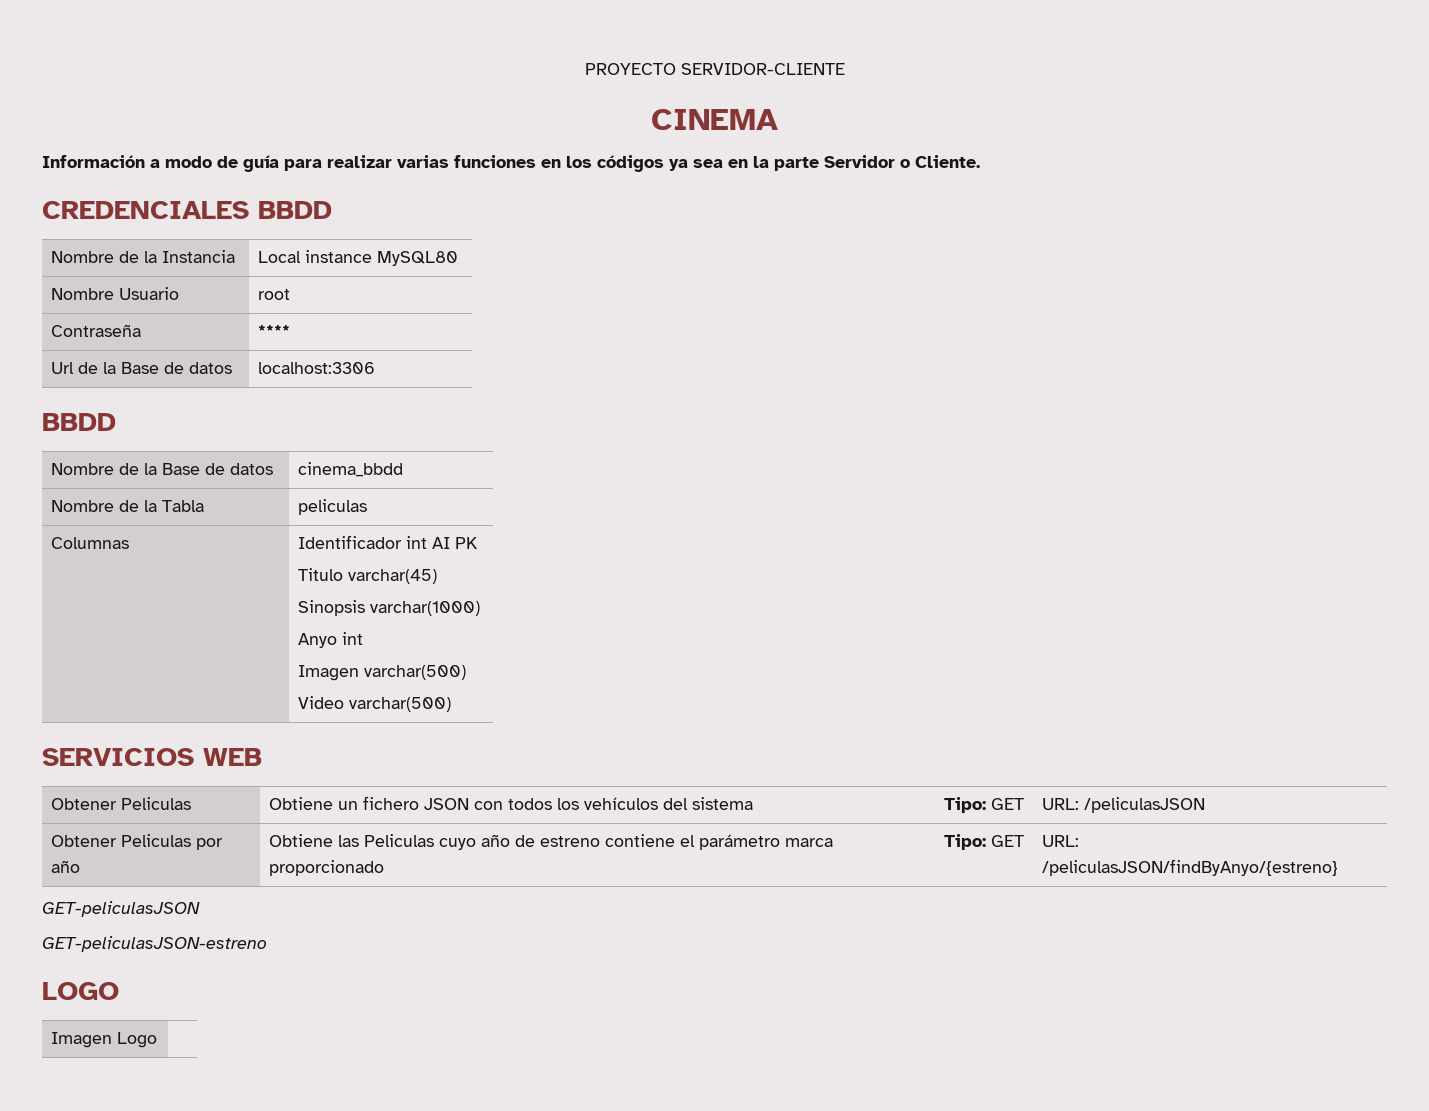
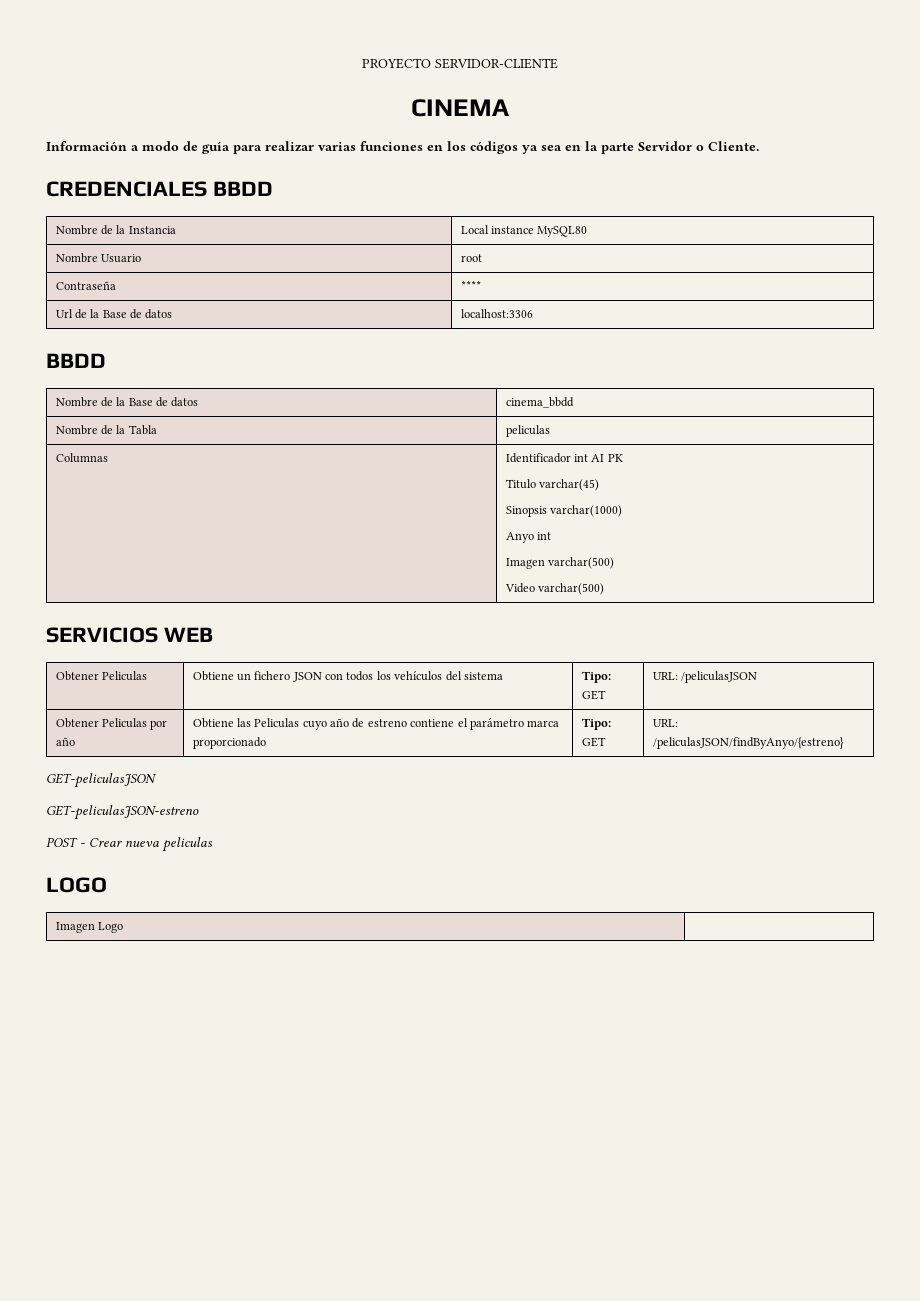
(267, 944) none -> [46,837,213,852] // POST - Crear nueva peliculas

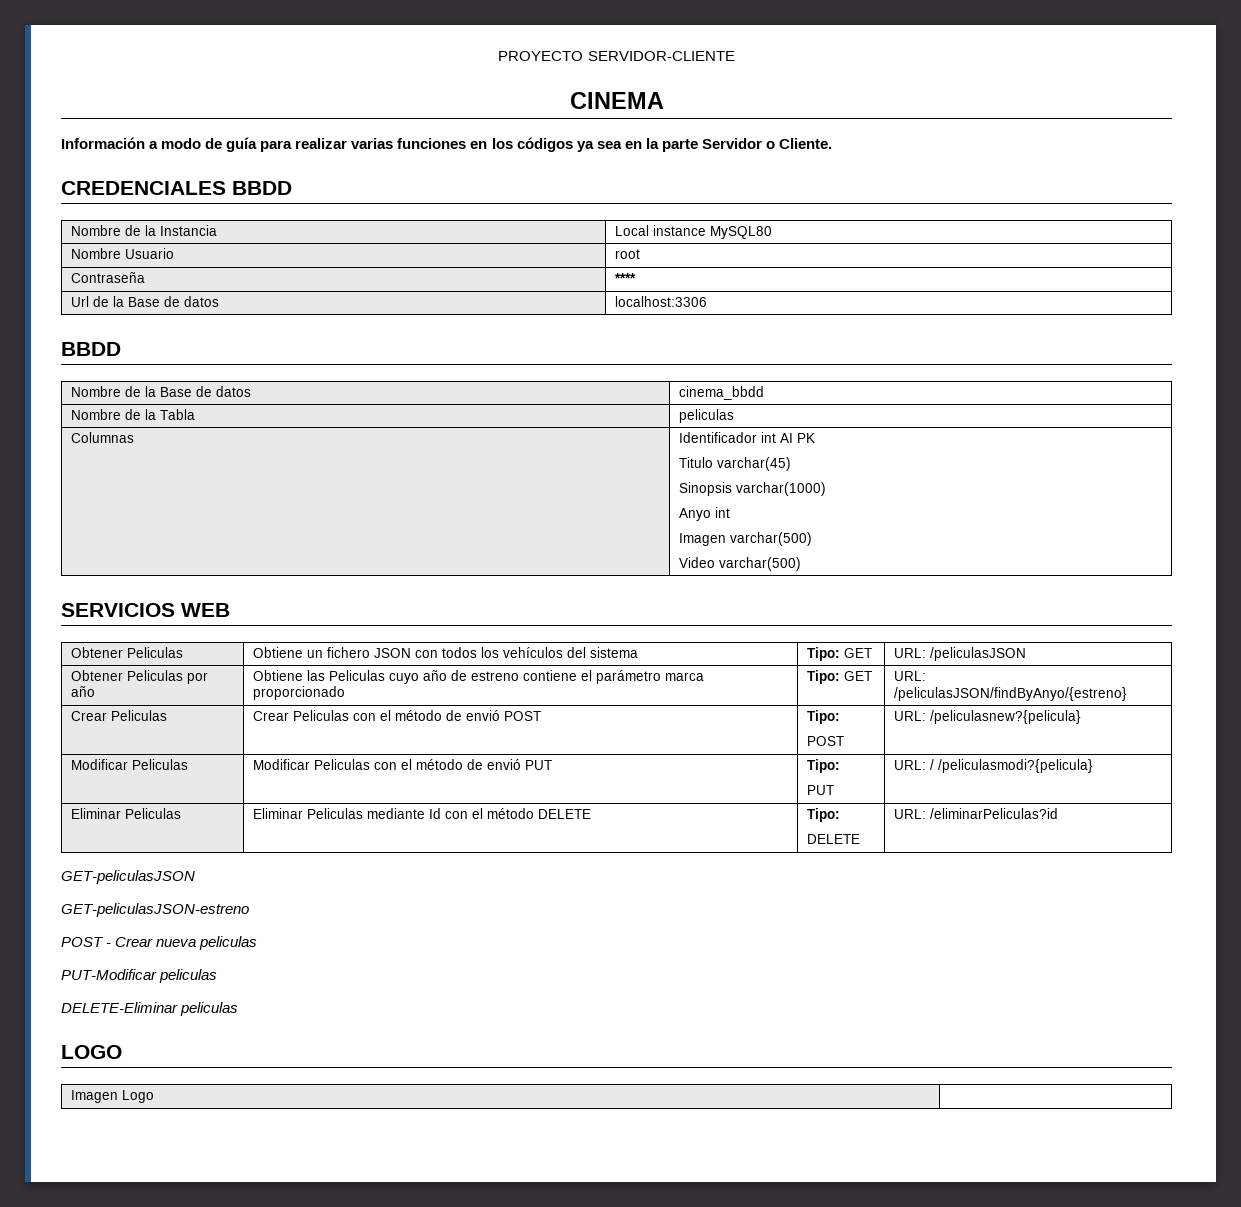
(844, 743) none -> [71,710,168,721] [253,710,542,721] [807,710,841,724] [807,736,845,746] [894,710,1082,724] [71,759,189,770] [253,759,553,770] [807,759,841,773] [807,785,835,795] [894,759,1094,773] [71,808,182,819] [253,808,592,819] [807,808,841,822] [807,834,861,844] [894,808,1059,819] // Crear Peliculas | Crear Peliculas con el método de envió POST | Tipo: // POST | URL: /peliculasnew?{pelicula} // Modificar Peliculas | Modificar Peliculas con el método de envió PUT | Tipo: // PUT | URL: / /peliculasmodi?{pelicula} // Eliminar Peliculas | Eliminar Peliculas mediante Id con el método DELETE | Tipo: // DELETE | URL: /eliminarPeliculas?id
(213, 844) none -> [61,969,218,983] [61,1002,239,1016] // PUT-Modificar peliculas // DELETE-Eliminar peliculas

